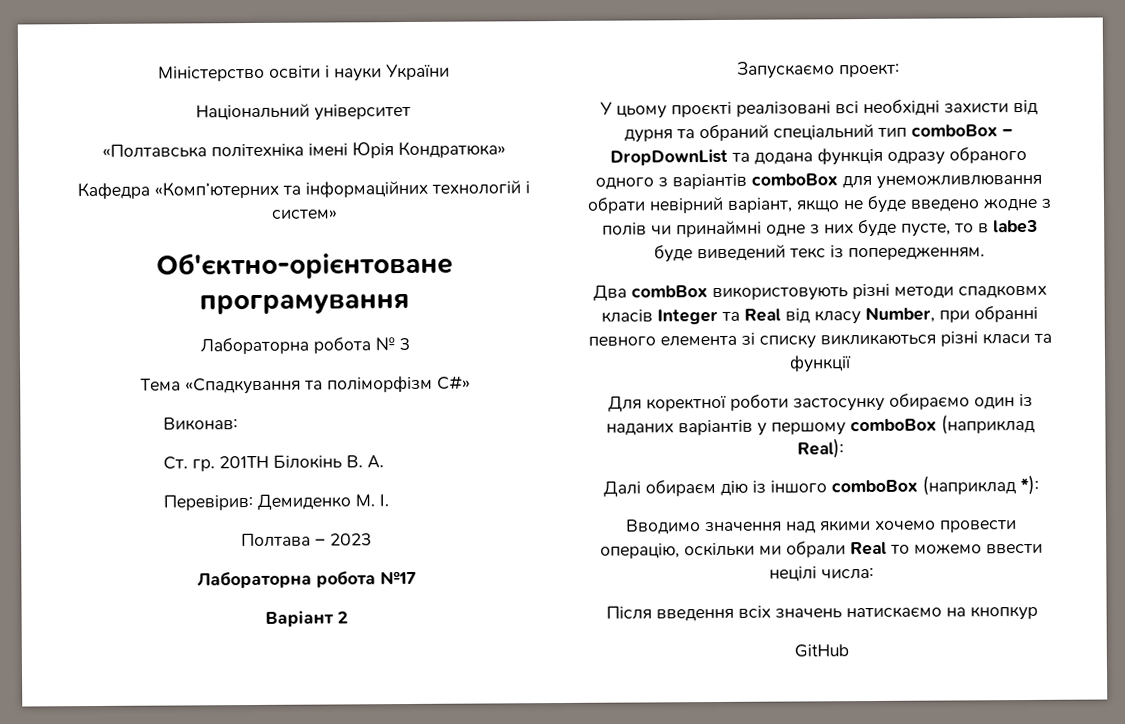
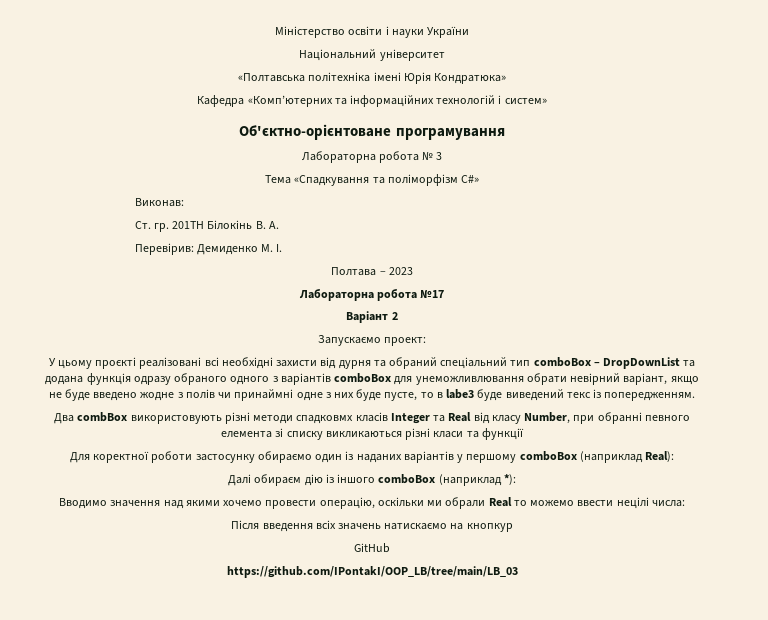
(849, 651) none -> [226,566,518,578] // https://github.com/IPontakI/OOP_LB/tree/main/LB_03

